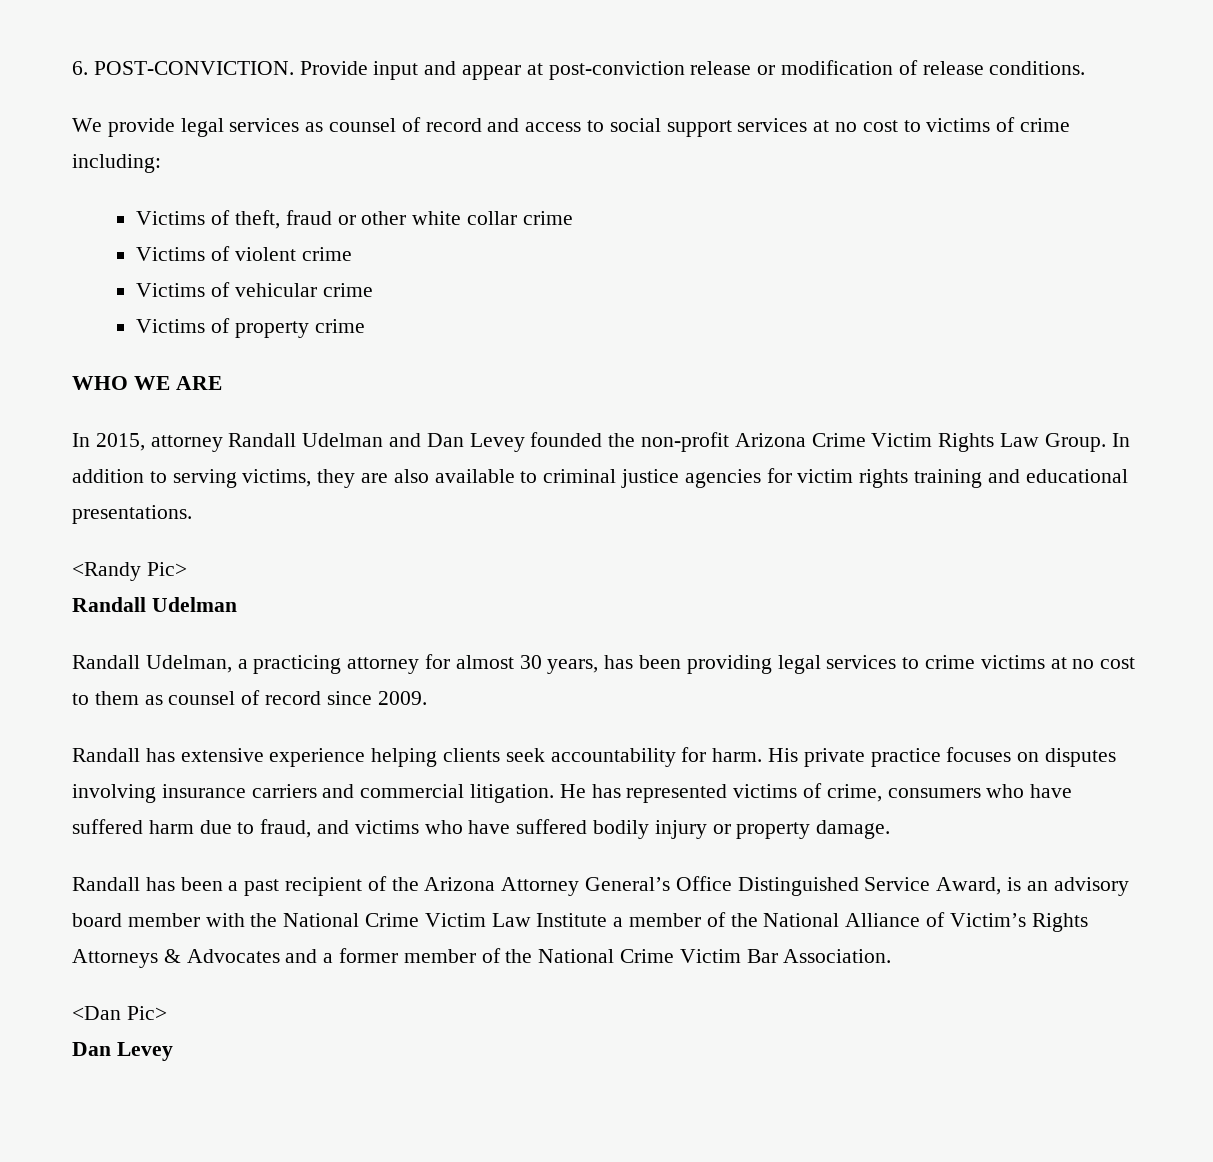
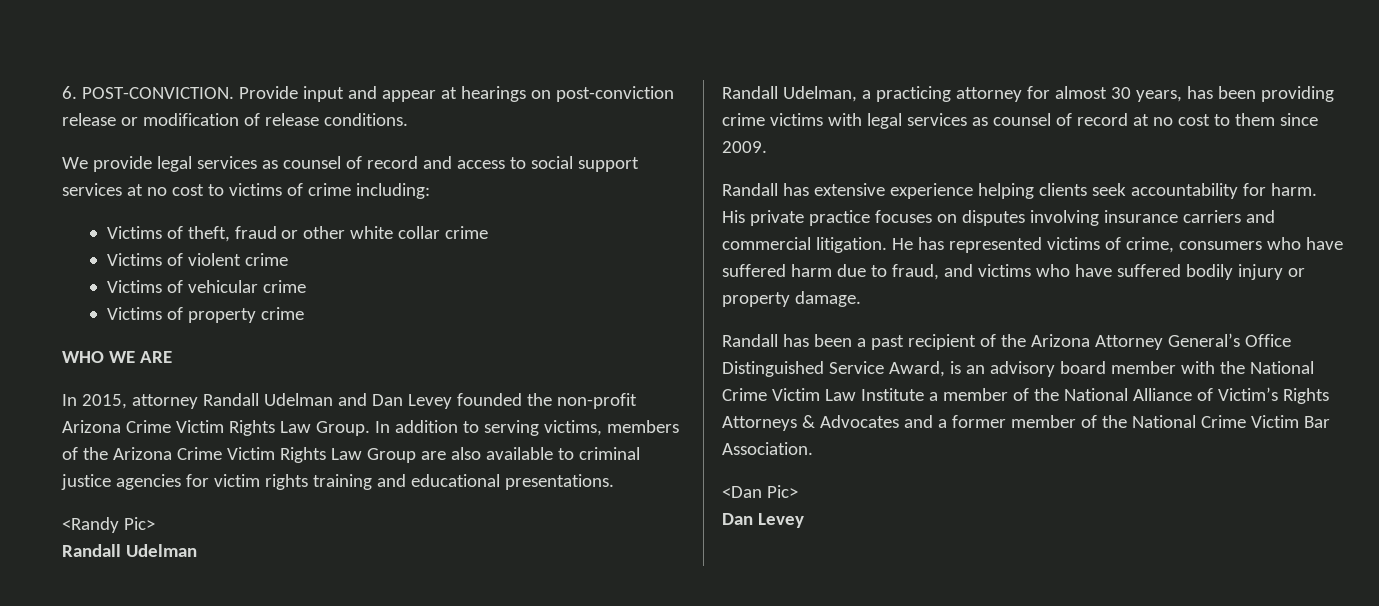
(543, 69) none -> [460,86,551,102] hearings on
[317,469,356,488] they -> [606,420,679,433] [62,447,416,463] members of the Arizona Crime Victim Rights Law Group
[777,655,1045,674] legal services to crime victims -> [722,113,1128,129] crime victims with legal services as counsel of record
[144,690,322,705] as counsel of record -> (1275, 119) none

